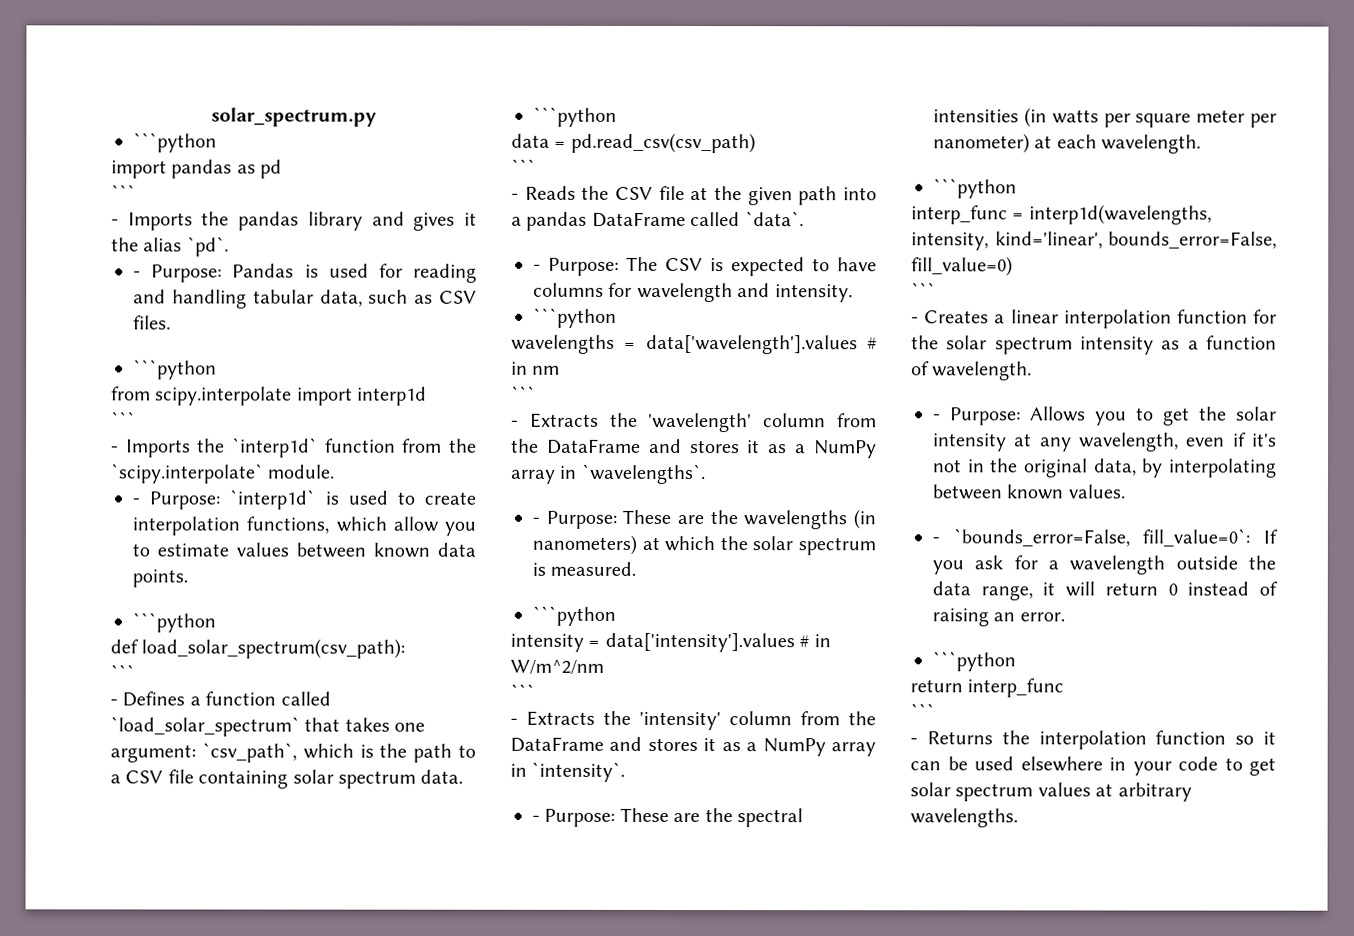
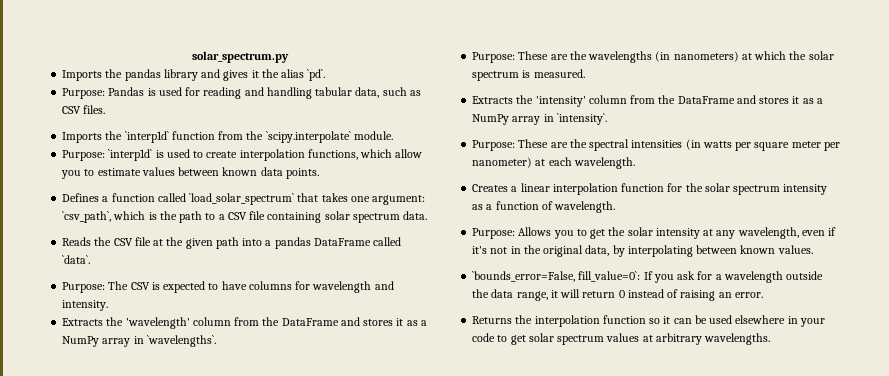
[133,132,217,153] [111,159,283,179] [111,184,136,200] [111,219,119,226] ```python // import pandas as pd // ``` // - -> (289, 57) none
[133,271,141,278] - -> (326, 75) none
[133,359,217,380] [111,386,428,406] [111,411,136,427] [111,446,119,453] ```python // from scipy.interpolate import interp1d // ``` // - -> (106, 109) none
[132,498,140,505] - -> (393, 135) none
[132,612,216,633] [110,638,406,659] [110,664,135,680] [110,699,118,706] ```python // def load_solar_spectrum(csv_path): // ``` // - -> (319, 173) none
[533,106,617,127] [511,132,756,154] [511,158,536,174] [511,193,519,200] ```python // data = pd.read_csv(csv_path) // ``` // - -> (428, 215) none
[533,264,541,271] - -> (91, 259) none
[533,307,617,328] [511,334,877,355] [511,361,561,375] [511,385,536,401] [511,420,519,427] ```python // wavelengths = data['wavelength'].values # in nm // ``` // - -> (109, 305) none
[532,517,540,524] - -> (216, 341) none
[532,605,616,626] [510,632,831,653] [510,659,604,675] [510,683,535,699] [510,718,518,725] ```python // intensity = data['intensity'].values # in W/m^2/nm // ``` // - -> (585, 73) none
[532,815,540,822] - -> (607, 119) none
[933,178,1017,199] [911,204,1212,225] [911,231,1277,251] [911,256,1013,277] [911,282,936,298] [911,317,919,324] ```python // interp_func = interp1d(wavelengths, intensity, kind='linear', bounds_error=False, fill_value=0) // ``` // - -> (635, 163) none
[933,414,941,421] - -> (616, 207) none
[932,537,940,544] - -> (813, 249) none
[932,651,1016,672] [910,678,1065,698] [910,703,935,719] [910,738,918,745] ```python // return interp_func // ``` // - -> (763, 295) none

